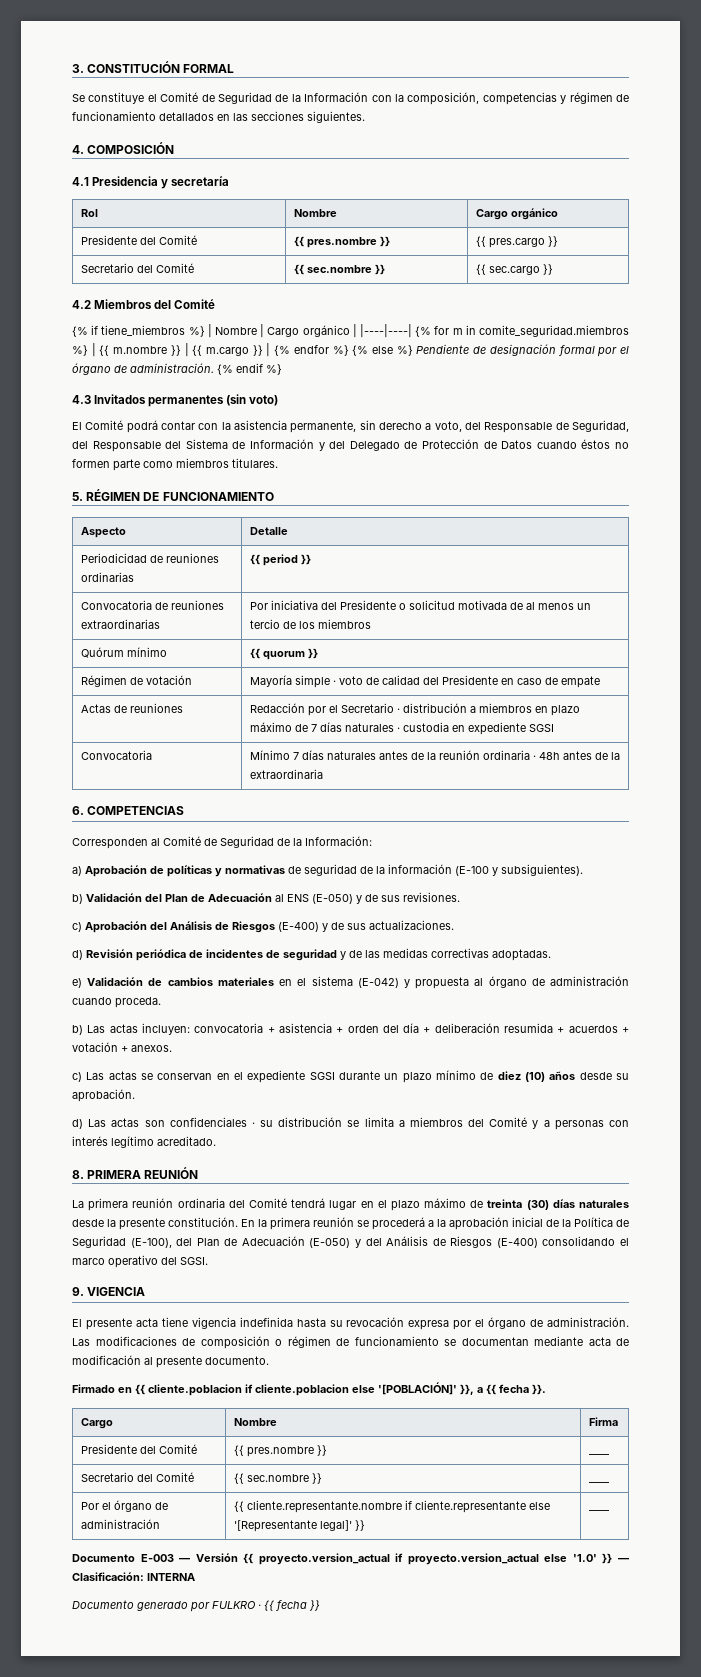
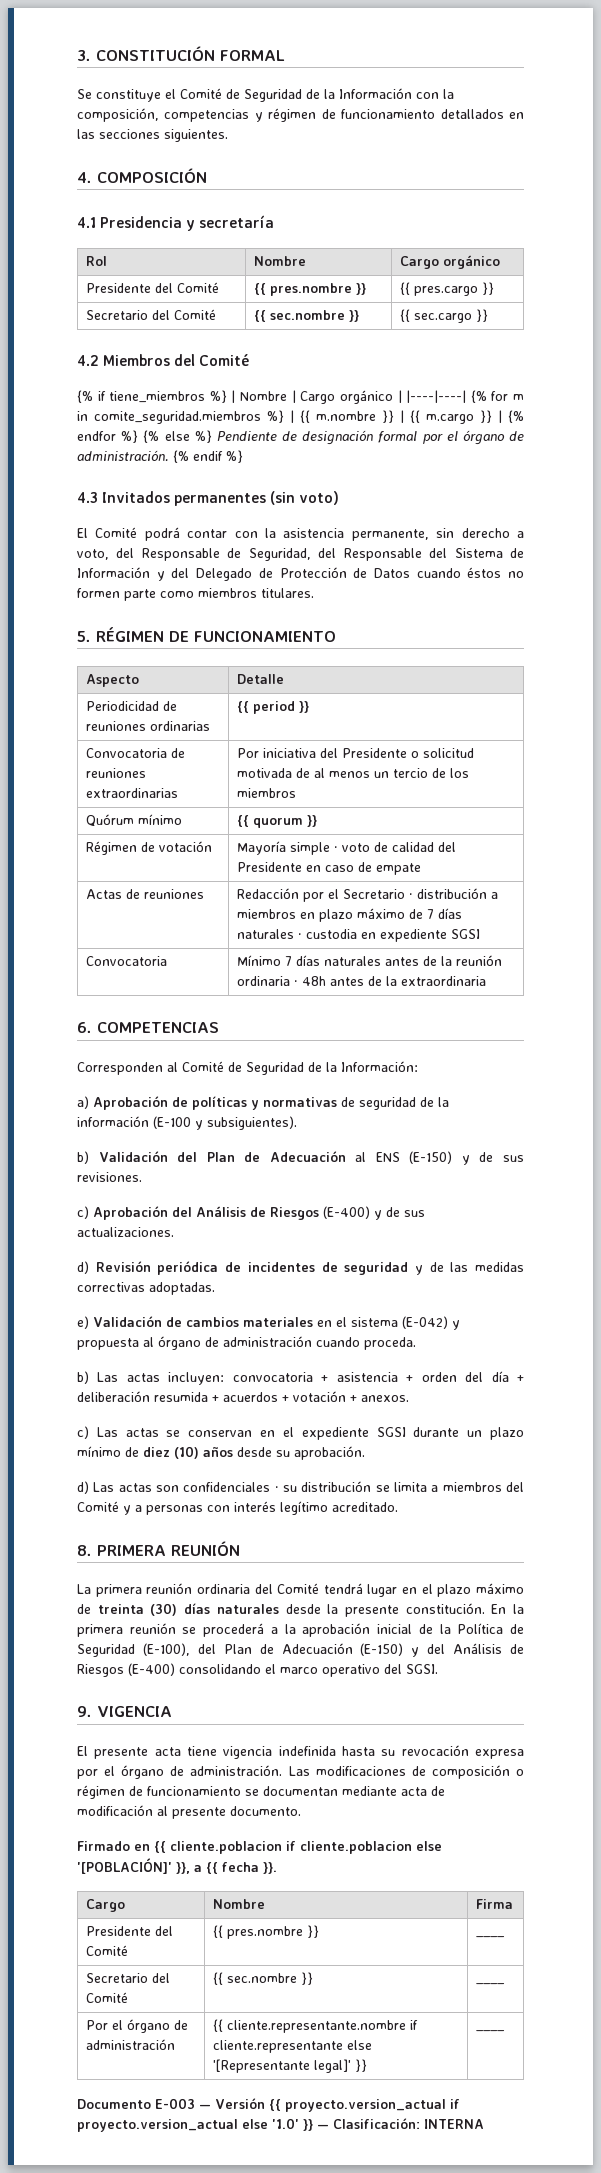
[312,894,353,904] (E-050) -> [409,1151,453,1164] (E-150)
[309,1238,351,1248] (E-050) -> [360,1643,404,1656] (E-150)
[72,1600,320,1612] // Documento generado por FULKRO · {{ fecha }} -> (484, 2124) none

